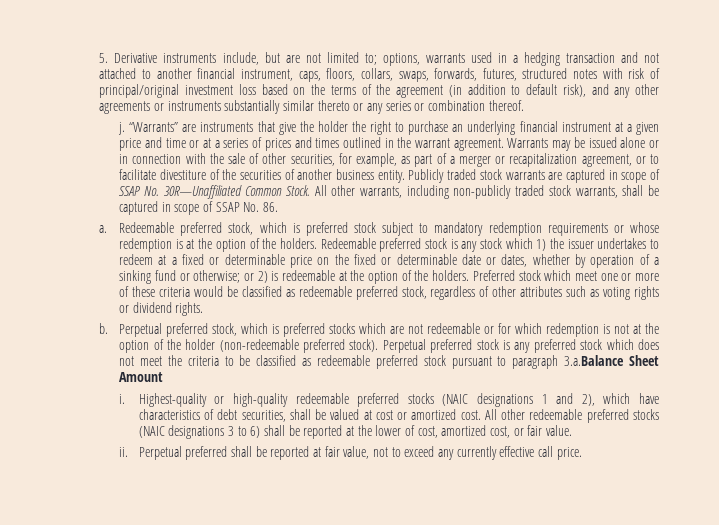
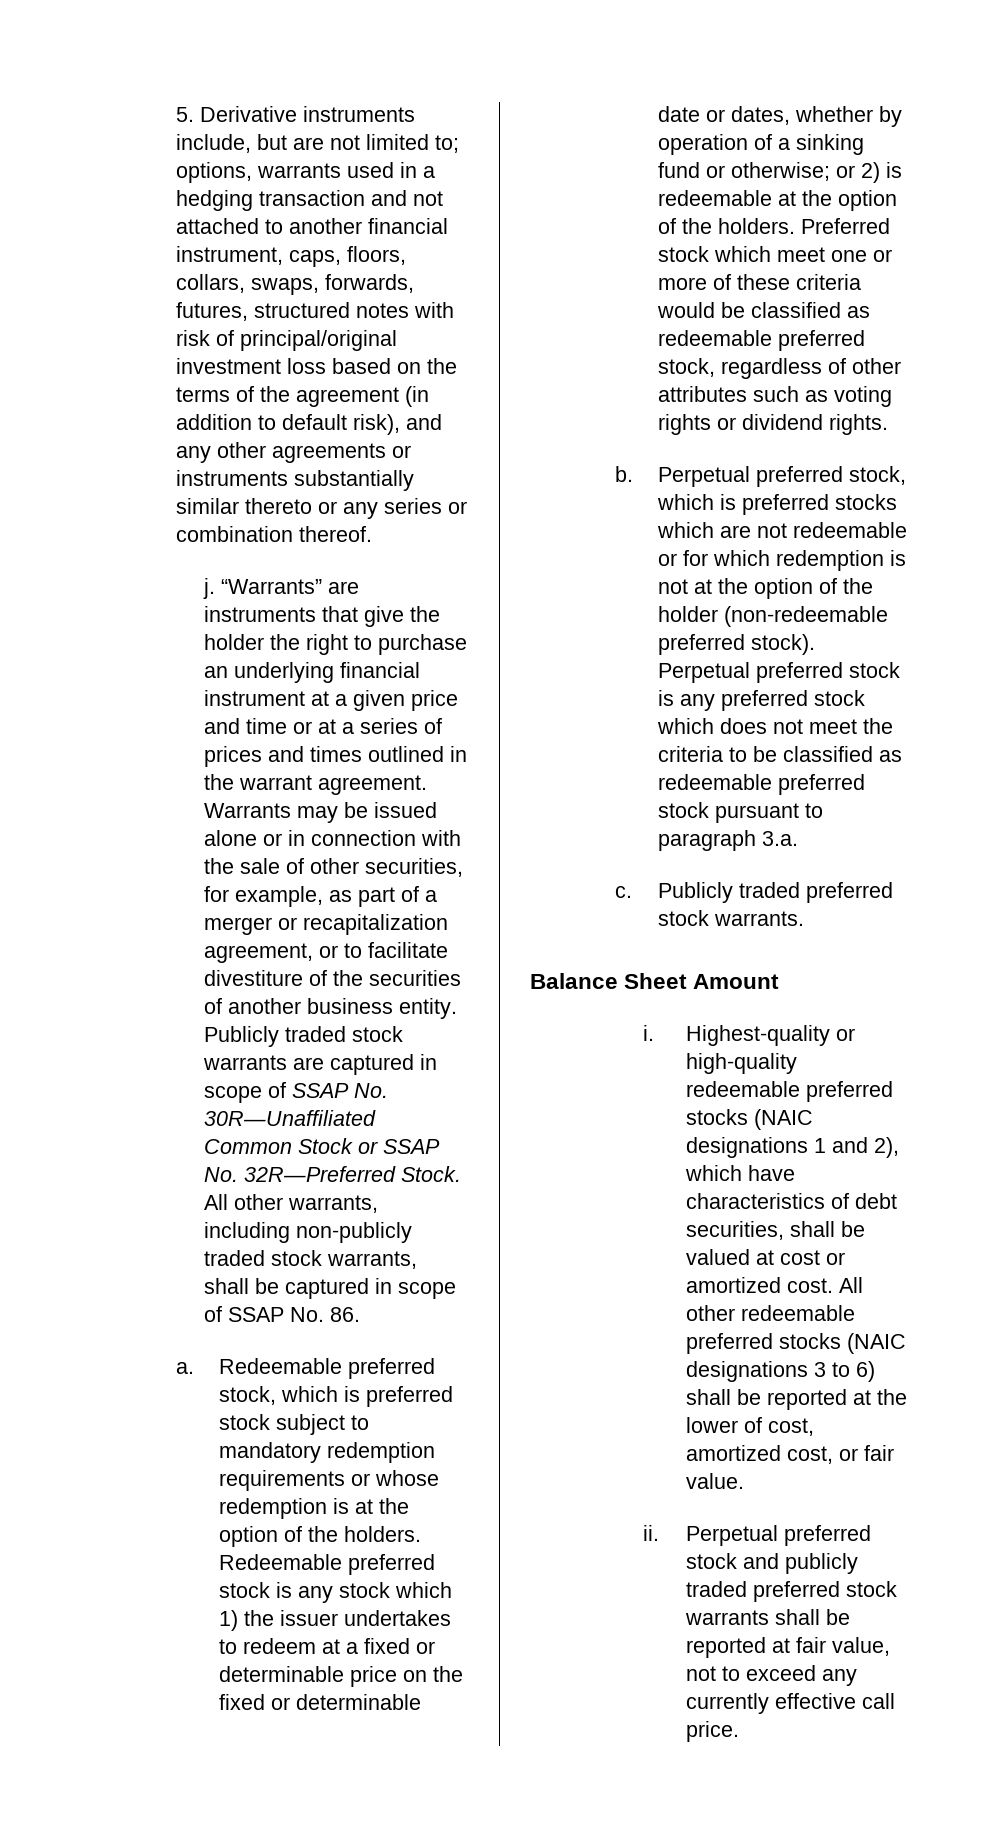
(283, 191) none -> [298,1138,441,1154] [204,1166,397,1182] Stock or SSAP No. 32R—Preferred
[564,355,625,366] 3.a.Balance -> [761,831,798,846] [615,882,893,903] [657,910,804,926] [530,973,618,989] 3.a. // c. Publicly traded preferred stock warrants. // Balance
(228, 453) none -> [685,1553,858,1574] [685,1581,897,1602] [684,1610,769,1625] stock and publicly traded preferred stock warrants

